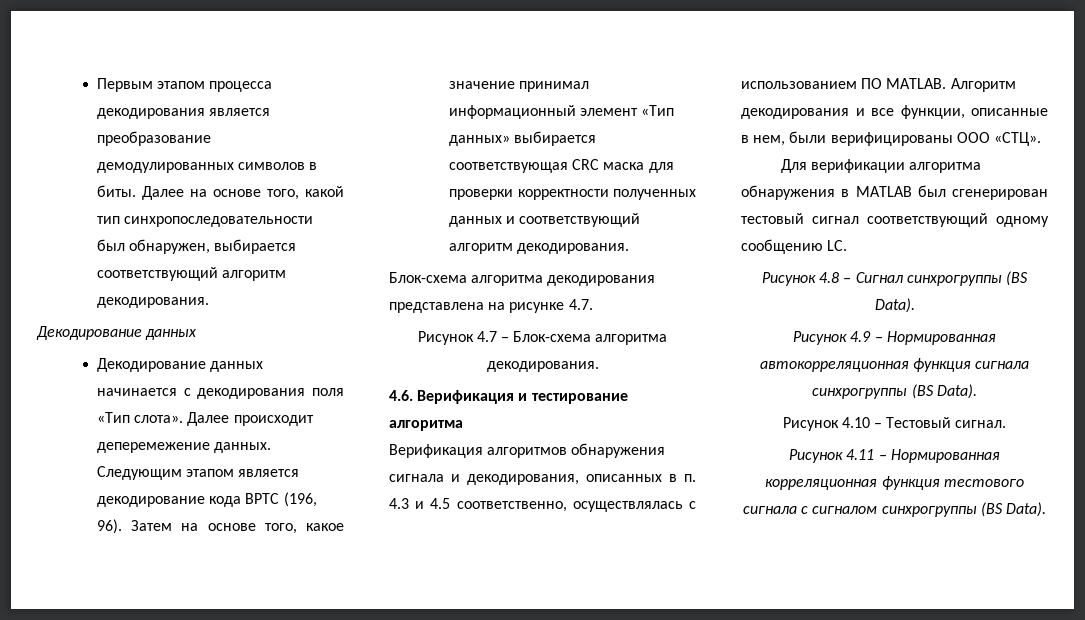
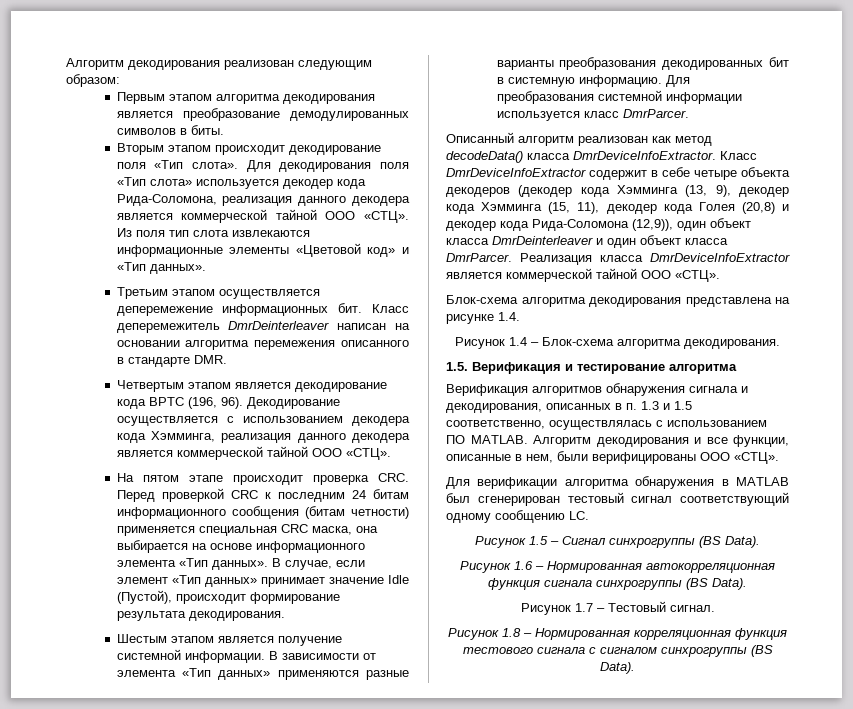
(97, 85) none -> [66,58,372,70] [66,74,120,87] Алгоритм декодирования реализован следующим образом: //
[209,81,273,92] процесса -> [215,94,280,104] алгоритма
[142,186,345,200] [97,216,314,227] [97,239,297,254] [97,267,287,281] [97,297,210,308] [36,326,198,340] [97,358,264,372] [97,388,344,399] [97,412,314,426] [97,442,272,453] [97,466,183,480] Далее на основе того, какой тип синхропоследовательности был обнаружен, выбирается соответствующий алгоритм декодирования. // Декодирование данных // Декодирование данных начинается с декодирования поля «Тип слота». Далее происходит деперемежение данных. Следующим -> [116,143,381,155] [116,160,409,172] [116,177,366,189] [116,194,410,206] [116,209,409,223] [116,228,310,237] [116,243,409,257] [116,262,206,274] [116,287,320,299] [116,303,409,316] [116,321,410,333] [116,340,409,350] [116,355,227,367] [116,380,184,392] // Вторым этапом происходит декодирование поля «Тип слота». Для декодирования поля «Тип слота» используется декодер кода Рида-Соломона, реализация данного декодера является коммерческой тайной ООО «СТЦ». Из поля тип слота извлекаются информационные элементы «Цветовой код» и «Тип данных». // Третьим этапом осуществляется деперемежение информационных бит. Класс деперемежитель DmrDeinterleaver написан на основании алгоритма перемежения описанного в стандарте DMR. // Четвертым
[131,520,344,534] [449,81,590,92] [449,105,675,119] [449,131,597,146] [449,159,674,173] [449,189,696,200] [449,213,641,227] [449,243,630,254] Затем на основе того, какое значение принимал информационный элемент «Тип данных» выбирается соответствующая CRC маска для проверки корректности полученных данных и соответствующий алгоритм декодирования. -> [246,397,340,409] [116,416,410,426] [116,431,410,443] [116,446,391,460] [116,473,409,485] [116,488,409,502] [116,506,409,519] [116,524,378,536] [116,540,365,553] [116,558,365,570] [116,575,409,587] [116,590,340,604] [116,611,285,621] [116,634,342,646] [116,649,376,663] [116,668,409,680] [496,57,789,70] [496,75,690,87] [496,90,742,104] [496,109,689,121] [446,132,712,146] [446,151,757,163] [446,167,790,180] [446,185,789,197] [446,202,789,214] [446,218,751,231] [446,235,728,248] [446,253,790,265] [446,268,720,282] Декодирование осуществляется с использованием декодера кода Хэмминга, реализация данного декодера является коммерческой тайной ООО «СТЦ». // На пятом этапе происходит проверка CRC. Перед проверкой CRC к последним 24 битам информационного сообщения (битам четности) применяется специальная CRC маска, она выбирается на основе информационного элемента «Тип данных». В случае, если элемент «Тип данных» принимает значение Idle (Пустой), происходит формирование результата декодирования. // Шестым этапом является получение системной информации. В зависимости от элемента «Тип данных» применяются разные варианты преобразования декодированных бит в системную информацию. Для преобразования системной информации используется класс DmrParcer. // Описанный алгоритм реализован как метод decodeData() класса DmrDeviceInfoExtractor. Класс DmrDeviceInfoExtractor содержит в себе четыре объекта декодеров (декодер кода Хэмминга (13, 9), декодер кода Хэмминга (15, 11), декодер кода Голея (20,8) и декодер кода Рида-Соломона (12,9)), один объект класса DmrDeinterleaver и один объект класса DmrParcer. Реализация класса DmrDeviceInfoExtractor является коммерческой тайной ООО «СТЦ».
[568,299,593,310] [417,331,497,345] 4.7. // Рисунок 4.7 -> [498,312,520,321] [455,337,527,349] 1.4. // Рисунок 1.4
[389,390,413,401] 4.6. -> [446,362,468,371] 1.5.
[389,498,451,509] 4.3 и 4.5 -> [641,401,692,410] 1.3 и 1.5
[819,272,840,283] 4.8 -> [529,536,548,545] 1.5
[850,331,872,342] 4.9 -> [514,561,533,570] 1.6
[841,417,870,428] 4.10 -> [574,603,593,612] 1.7
[846,449,875,460] 4.11 -> [502,628,521,637] 1.8

